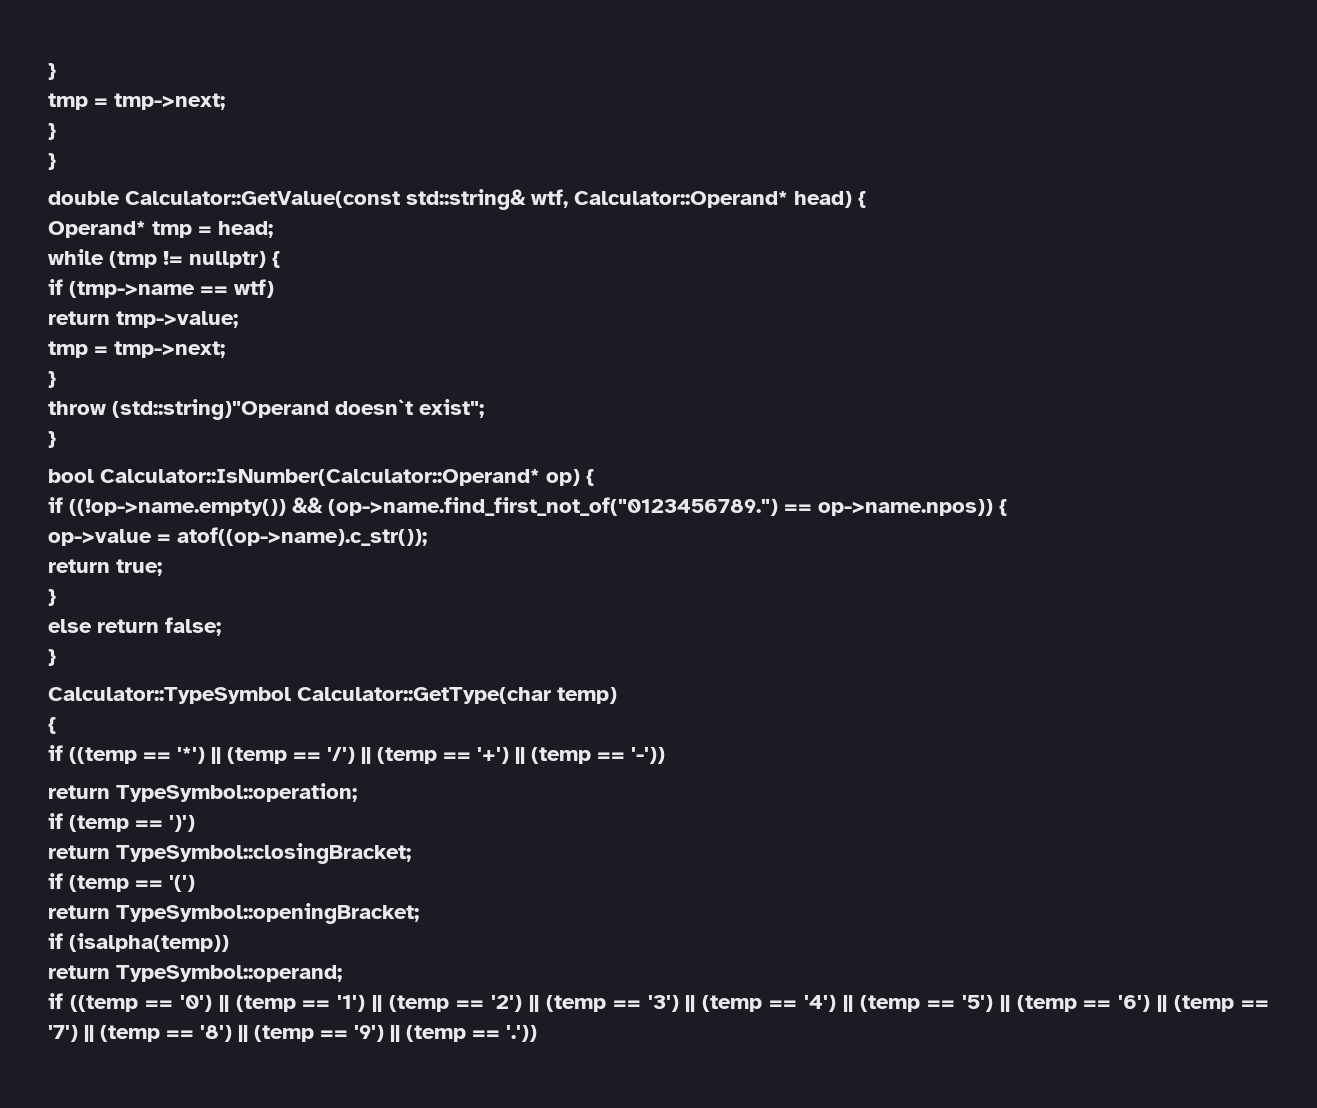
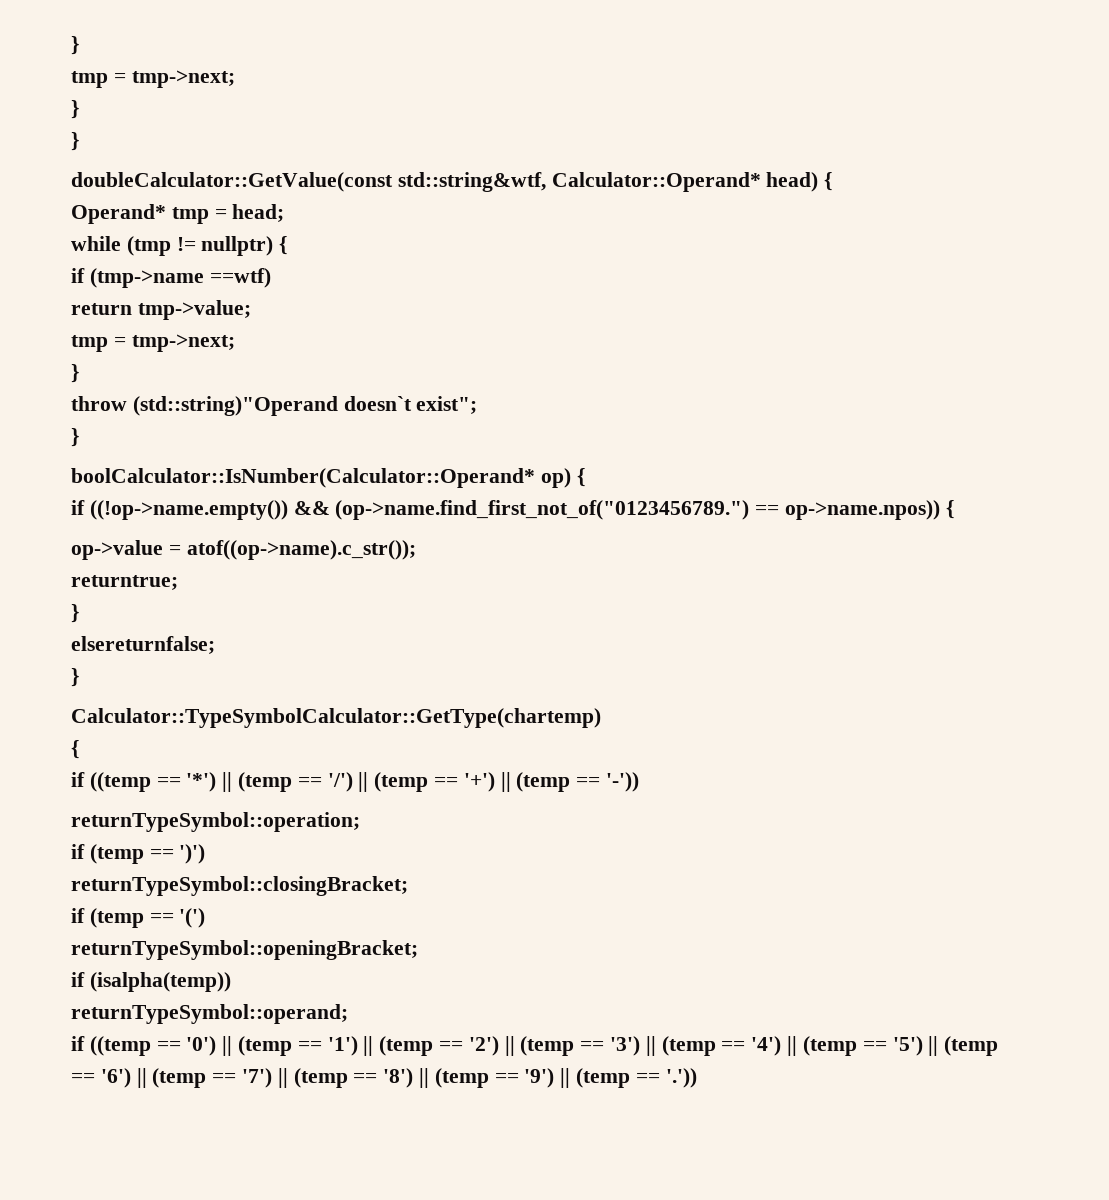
[48,189,568,210] double Calculator::GetValue(const std::string& wtf, -> [71,172,546,192] doubleCalculator::GetValue(const std::string&wtf,
[200,279,274,298] == wtf) -> [209,268,271,288] ==wtf)
[48,469,540,486] bool Calculator::IsNumber(Calculator::Operand* -> [71,468,535,488] boolCalculator::IsNumber(Calculator::Operand*
[48,559,162,576] [48,589,56,606] [48,617,221,636] [48,649,56,666] [48,687,617,704] return true; // } // else return false; // } // Calculator::TypeSymbol Calculator::GetType(char temp) -> [71,575,178,590] [71,604,79,623] [71,636,215,654] [71,668,79,687] [71,708,601,728] returntrue; // } // elsereturnfalse; // } // Calculator::TypeSymbolCalculator::GetType(chartemp)
[48,783,357,802] return TypeSymbol::operation; -> [71,812,360,832] returnTypeSymbol::operation;
[48,843,411,864] return TypeSymbol::closingBracket; -> [71,876,408,896] returnTypeSymbol::closingBracket;
[48,903,419,924] return TypeSymbol::openingBracket; -> [71,940,418,960] returnTypeSymbol::openingBracket;
[48,965,342,982] return TypeSymbol::operand; -> [71,1004,348,1024] returnTypeSymbol::operand;

